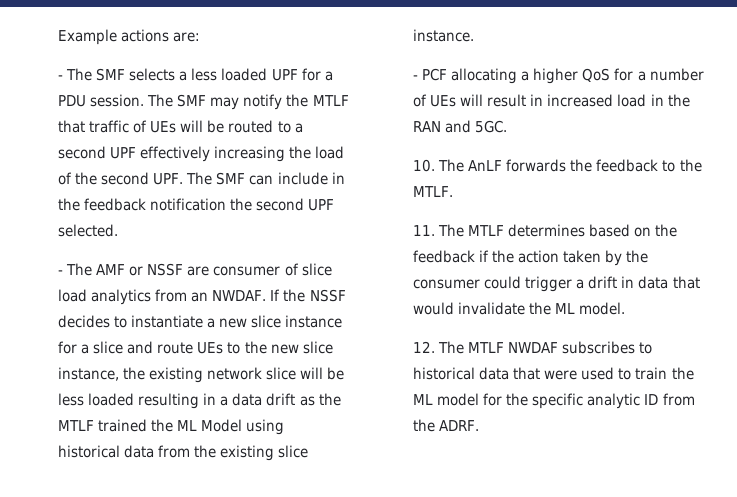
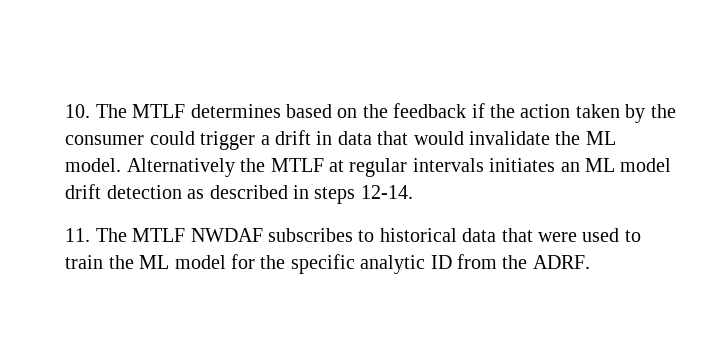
[58,29,201,45] [58,68,333,81] [58,94,349,110] [58,120,303,133] [58,146,345,162] [58,172,345,185] [58,198,335,211] [58,224,119,237] [58,263,332,276] [58,289,346,305] [58,315,343,328] [58,341,333,354] [58,367,345,383] [58,393,341,409] [58,419,285,435] [58,445,309,461] [413,29,475,42] [413,68,704,84] [413,94,690,107] [413,120,508,133] [413,159,702,172] [413,186,454,197] [413,225,436,236] Example actions are: // - The SMF selects a less loaded UPF for a PDU session. The SMF may notify the MTLF that traffic of UEs will be routed to a second UPF effectively increasing the load of the second UPF. The SMF can include in the feedback notification the second UPF selected. // - The AMF or NSSF are consumer of slice load analytics from an NWDAF. If the NSSF decides to instantiate a new slice instance for a slice and route UEs to the new slice instance, the existing network slice will be less loaded resulting in a data drift as the MTLF trained the ML Model using historical data from the existing slice instance. // - PCF allocating a higher QoS for a number of UEs will result in increased load in the RAN and 5GC. // 10. The AnLF forwards the feedback to the MTLF. // 11. -> [65,104,91,118] 10.
[413,341,436,353] // 12. -> [126,158,672,177] [65,184,413,204] [65,228,91,242] Alternatively the MTLF at regular intervals initiates an ML model drift detection as described in steps 12-14. // 11.

